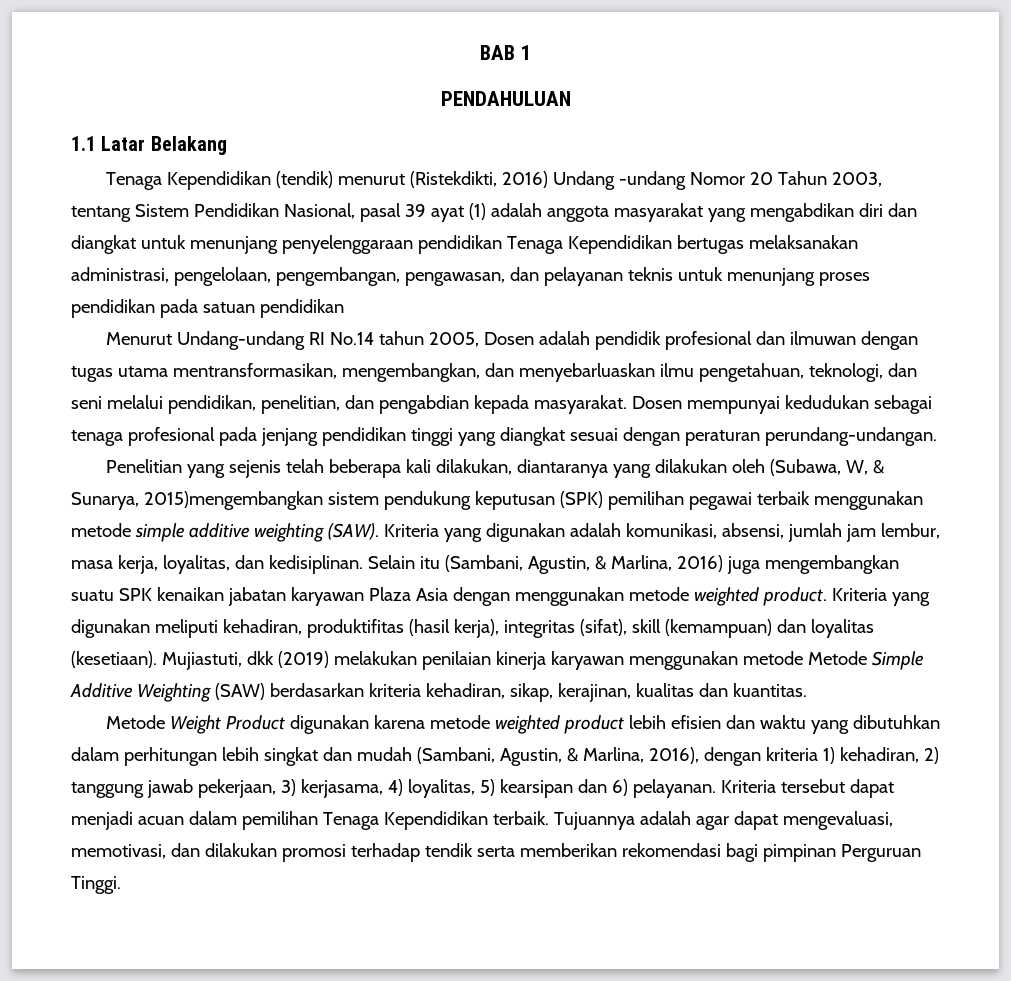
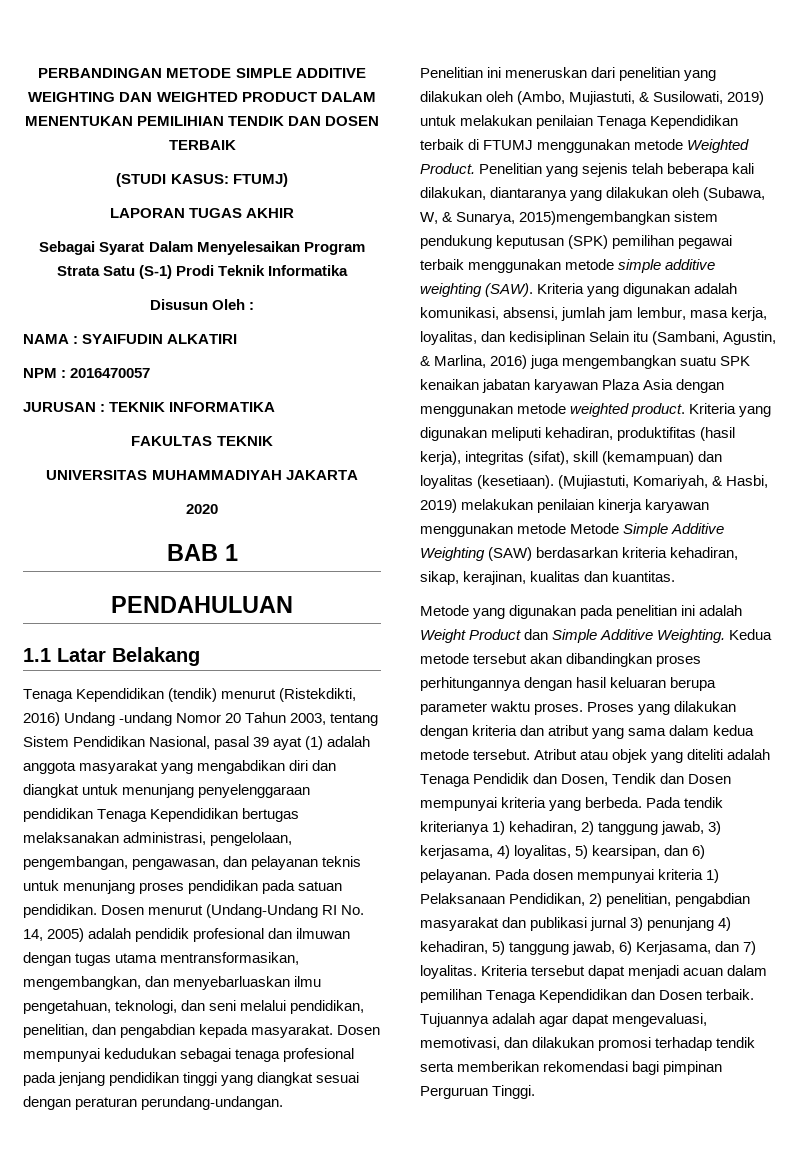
(479, 52) none -> [38,68,366,78] [28,92,376,102] [24,116,380,126] [168,140,236,150] [116,173,288,187] [109,208,295,218] [39,241,365,255] [56,265,349,279] [149,299,255,310] [23,334,238,344] [23,368,151,378] [23,402,276,412] [131,436,273,446] [46,470,358,480] [186,504,218,514] PERBANDINGAN METODE SIMPLE ADDITIVE WEIGHTING DAN WEIGHTED PRODUCT DALAM MENENTUKAN PEMILIHIAN TENDIK DAN DOSEN TERBAIK // (STUDI KASUS: FTUMJ) // LAPORAN TUGAS AKHIR // Sebagai Syarat Dalam Menyelesaikan Program Strata Satu (S-1) Prodi Teknik Informatika // Disusun Oleh : // NAMA : SYAIFUDIN ALKATIRI // NPM : 2016470057 // JURUSAN : TEKNIK INFORMATIKA // FAKULTAS TEKNIK // UNIVERSITAS MUHAMMADIYAH JAKARTA // 2020 //
[259,299,344,318] [105,331,534,350] pendidikan // Menurut Undang-undang RI No.14 tahun 2005, Dosen -> [23,904,365,918] [23,928,85,942] pendidikan. Dosen menurut (Undang-Undang RI No. 14, 2005)
(182, 466) none -> [487,67,717,81] [420,91,765,105] [420,115,739,129] [420,139,750,153] [420,163,543,174] ini meneruskan dari penelitian yang dilakukan oleh (Ambo, Mujiastuti, & Susilowati, 2019) untuk melakukan penilaian Tenaga Kependidikan terbaik di FTUMJ menggunakan metode Weighted Product. Penelitian
[268,555,363,574] kedisiplinan. -> [509,331,586,345] kedisiplinan
[161,651,329,670] Mujiastuti, dkk (2019) -> [558,475,769,489] [420,499,457,513] (Mujiastuti, Komariyah, & Hasbi, 2019)
[169,715,940,734] [71,747,818,766] Weight Product digunakan karena metode weighted product lebih efisien dan waktu yang dibutuhkan dalam perhitungan lebih singkat dan mudah (Sambani, Agustin, & Marlina, 2016), dengan kriteria -> [473,605,743,619] [420,629,773,643] [420,653,702,667] [420,677,717,691] [420,701,737,715] [420,725,755,739] [420,749,771,763] [420,773,732,787] [420,797,724,811] [420,821,489,835] yang digunakan pada penelitian ini adalah Weight Product dan Simple Additive Weighting. Kedua metode tersebut akan dibandingkan proses perhitungannya dengan hasil keluaran berupa parameter waktu proses. Proses yang dilakukan dengan kriteria dan atribut yang sama dalam kedua metode tersebut. Atribut atau objek yang diteliti adalah Tenaga Pendidik dan Dosen, Tendik dan Dosen mempunyai kriteria yang berbeda. Pada tendik kriterianya
[146,779,276,798] jawab pekerjaan, -> [661,821,705,835] jawab,
[499,779,573,798] kearsipan -> [592,845,661,859] kearsipan,
(716, 788) none -> [495,869,720,883] [420,893,751,907] [420,917,732,931] [420,941,757,955] [420,965,477,979] Pada dosen mempunyai kriteria 1) Pelaksanaan Pendidikan, 2) penelitian, pengabdian masyarakat dan publikasi jurnal 3) penunjang 4) kehadiran, 5) tanggung jawab, 6) Kerjasama, dan 7) loyalitas.
(488, 820) none -> [631,989,703,1000] dan Dosen

